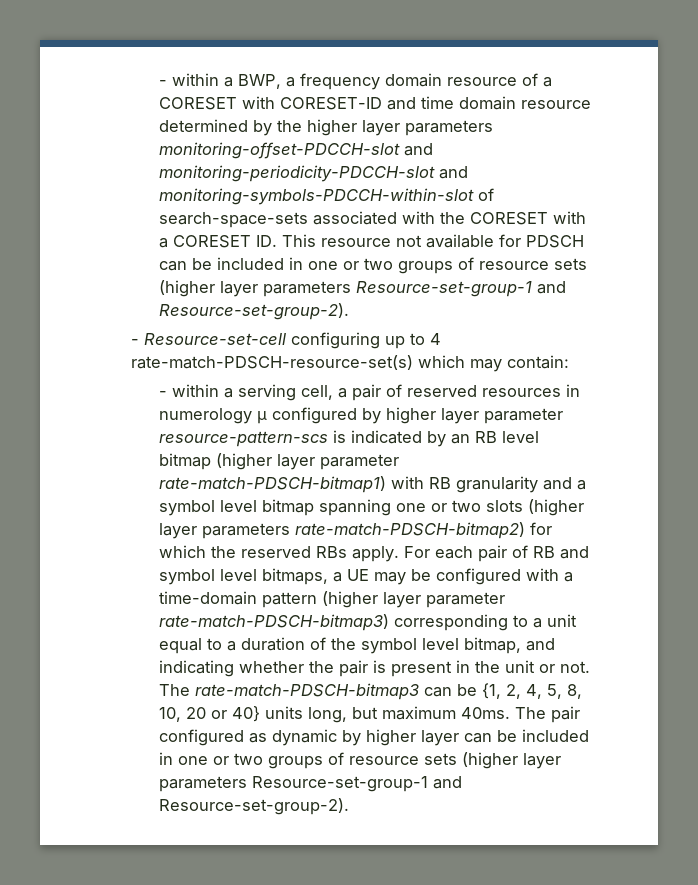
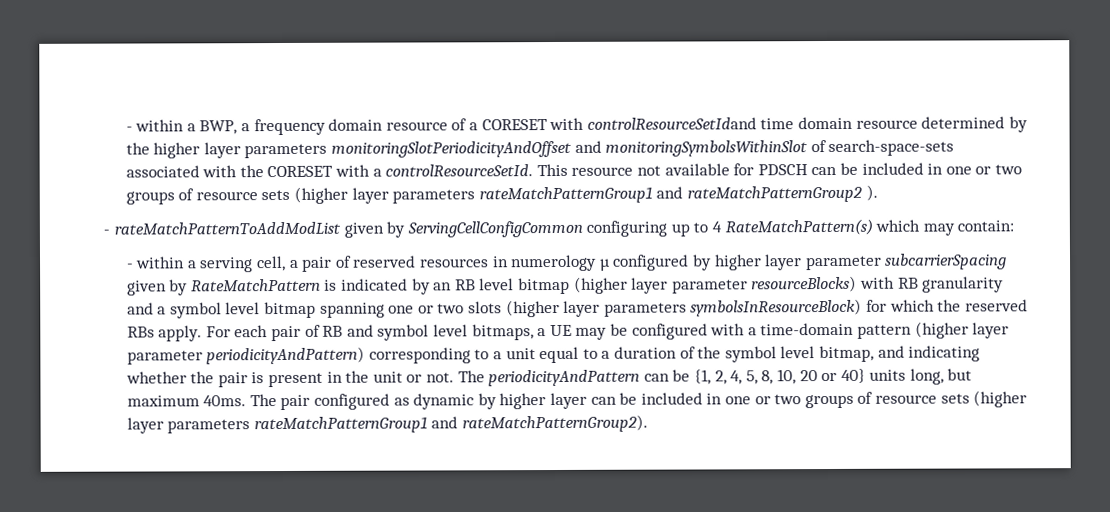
[280,97,417,110] CORESET-ID and -> [586,117,757,130] controlResourceSetIdand
[159,142,434,159] [159,165,469,182] [159,188,475,205] monitoring-offset-PDCCH-slot and monitoring-periodicity-PDCCH-slot and monitoring-symbols-PDCCH-within-slot -> [331,140,809,158] monitoringSlotPeriodicityAndOffset and monitoringSymbolsWithinSlot
[173,235,278,248] CORESET ID. -> [385,164,534,177] controlResourceSetId.
[356,281,567,297] [159,303,350,320] [131,333,287,345] Resource-set-group-1 and Resource-set-group-2). // - Resource-set-cell -> [478,184,878,204] [103,220,583,238] rateMatchPatternGroup1 and rateMatchPatternGroup2 ). // - rateMatchPatternToAddModList given by ServingCellConfigCommon
[131,355,414,370] rate-match-PDSCH-resource-set(s) -> [724,218,873,236] RateMatchPattern(s)
[159,431,329,447] resource-pattern-scs -> [884,253,1008,270] [126,278,321,296] subcarrierSpacing given by RateMatchPattern
[159,476,387,493] rate-match-PDSCH-bitmap1) -> [751,275,858,293] resourceBlocks)
[295,522,526,539] rate-match-PDSCH-bitmap2) -> [690,298,863,317] symbolsInResourceBlock)
[159,614,390,631] rate-match-PDSCH-bitmap3) -> [206,346,366,365] periodicityAndPattern)
[195,683,420,700] rate-match-PDSCH-bitmap3 -> [488,369,641,387] periodicityAndPattern
[252,776,463,792] [159,798,350,815] Resource-set-group-1 and Resource-set-group-2). -> [253,414,649,434] rateMatchPatternGroup1 and rateMatchPatternGroup2).

